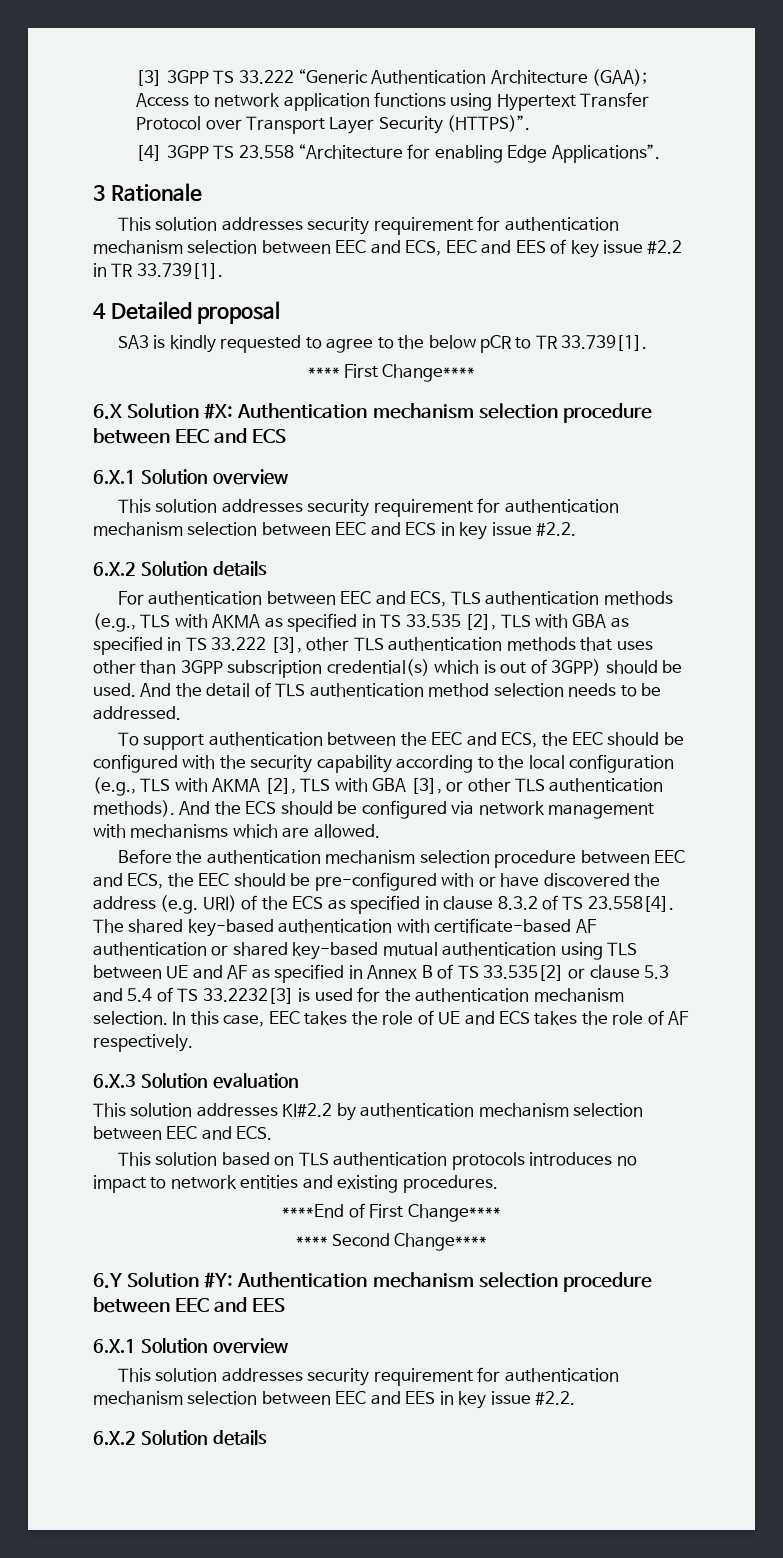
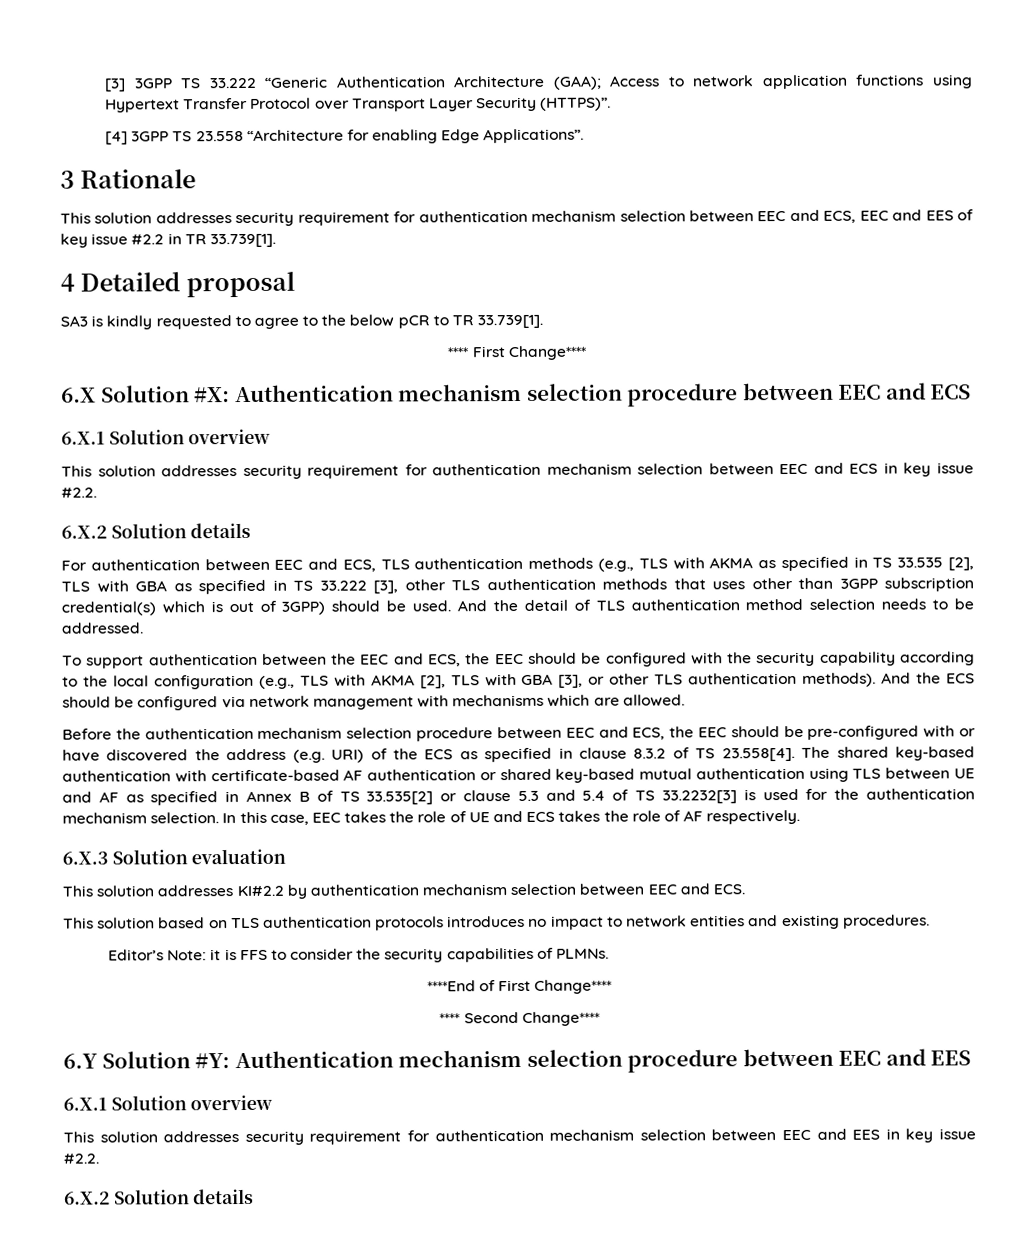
(498, 1184) none -> [107,947,610,963] // Editor’s Note: it is FFS to consider the security capabilities of PLMNs.

